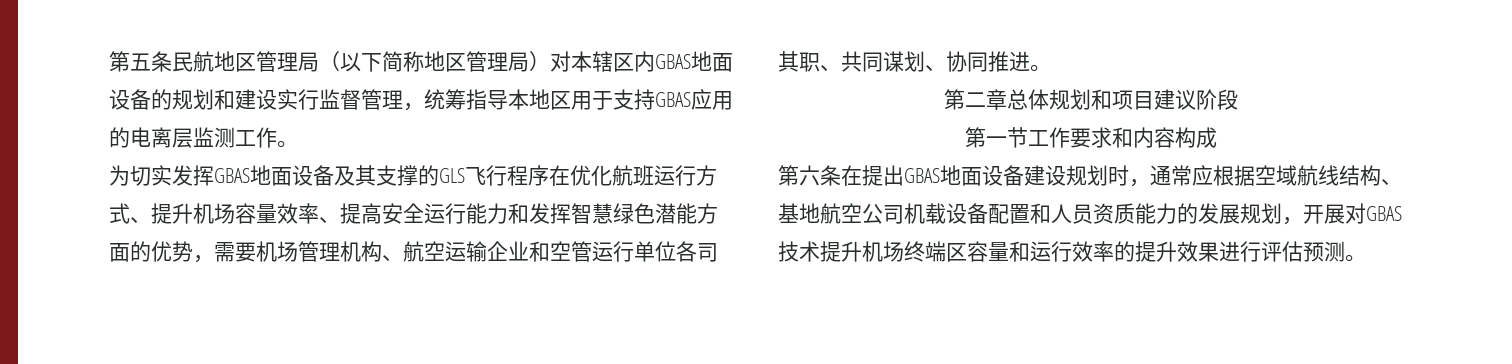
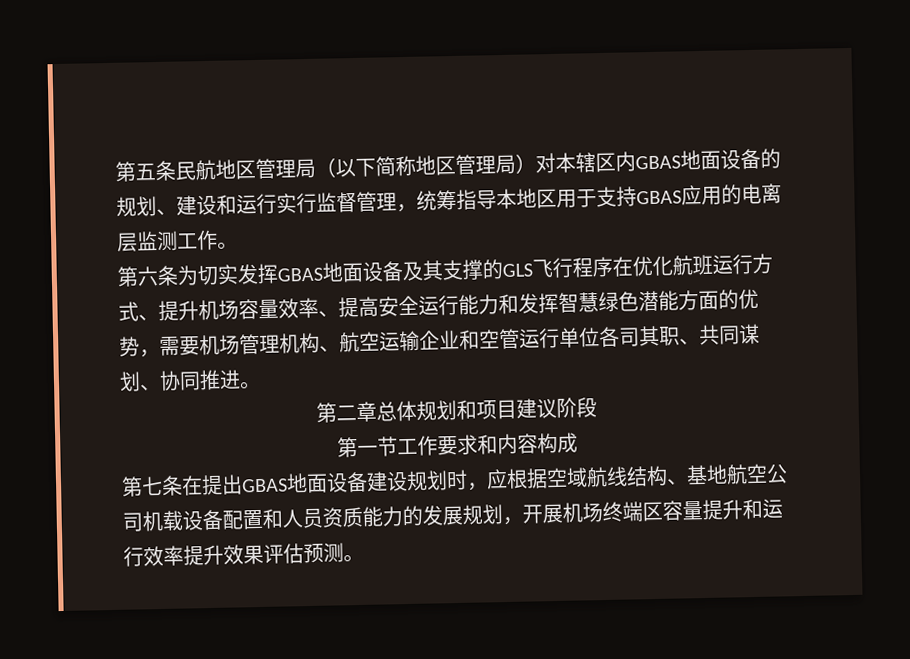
[214,89,277,110] 和建设 -> [156,193,277,216] 、建设和运行
(298, 144) none -> [117,265,179,287] 第六条
[799,165,820,186] 六 -> [141,475,163,496] 七
[1150,165,1192,186] 通常 -> (488, 486) none
[1345,203,1402,224] [778,241,862,262] 对GBAS技术提升 -> (563, 513) none
(1009, 251) none -> [702,499,743,521] 提升
[1114,241,1135,262] 的 -> (184, 555) none
[1219,241,1261,262] 进行 -> (264, 554) none

